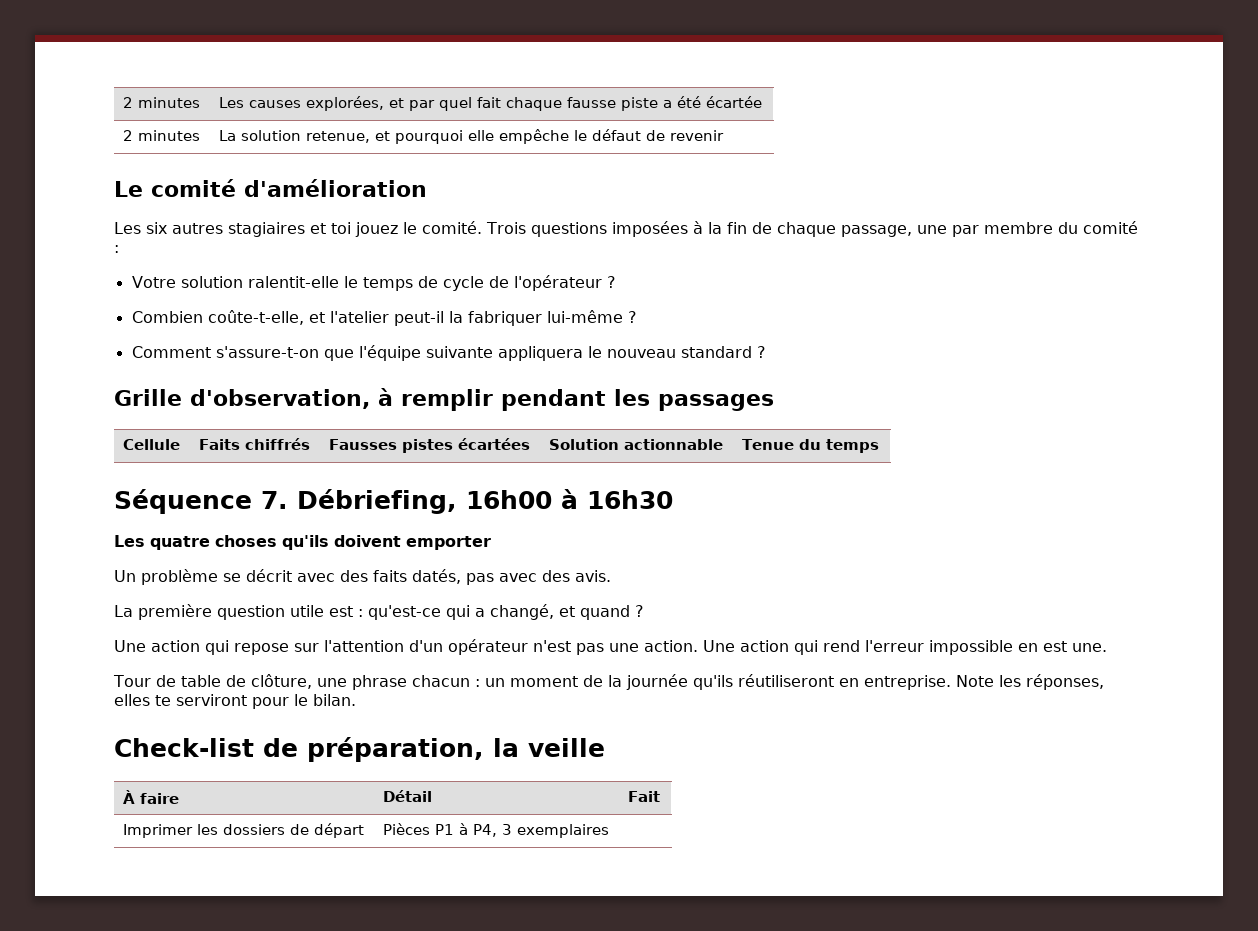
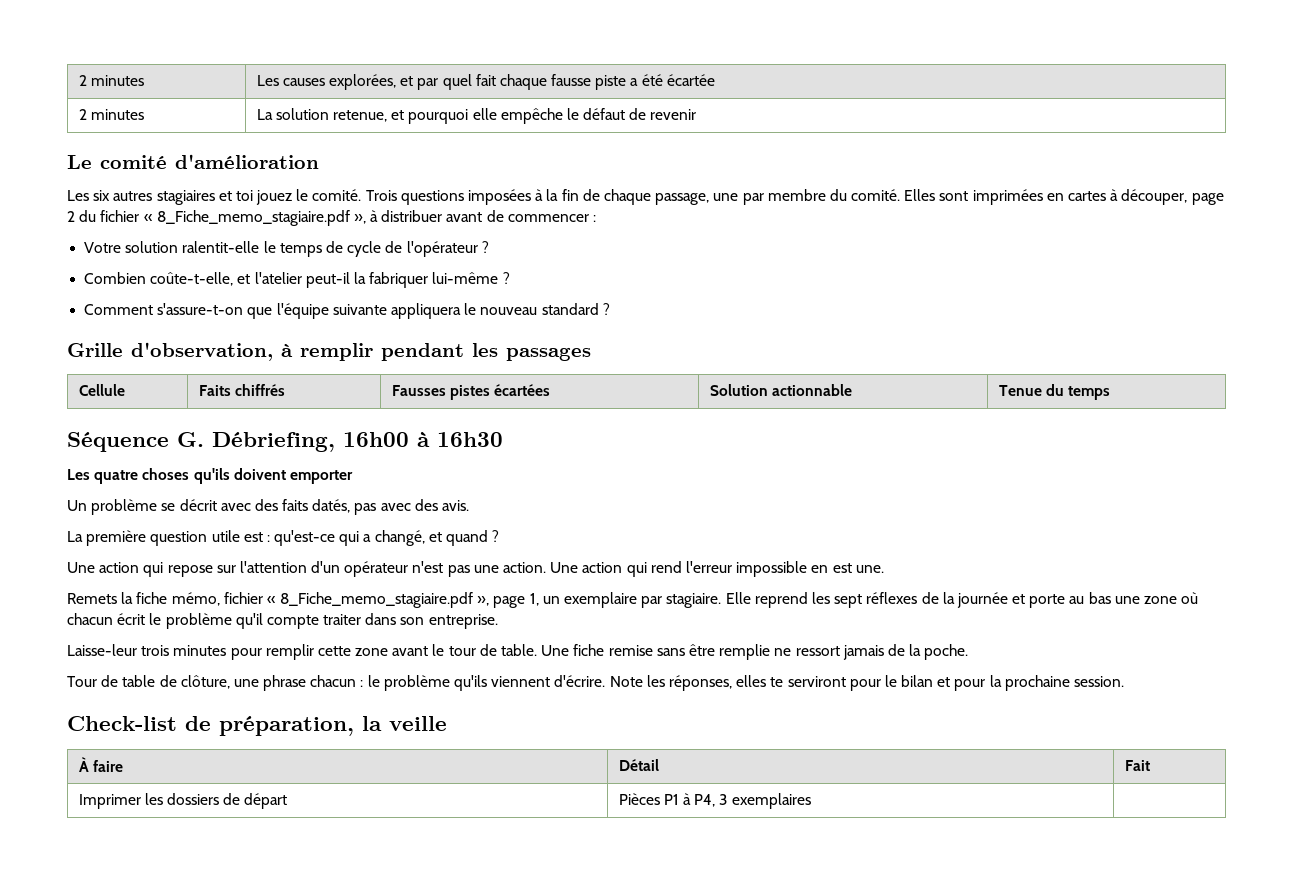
[1082,221,1138,234] comité -> [851,189,1224,205] [67,210,589,226] comité. Elles sont imprimées en cartes à découper, page 2 du fichier « 8_Fiche_memo_stagiaire.pdf », à distribuer avant de commencer
[261,491,288,509] 7. -> [177,432,204,447] G.
(1107, 647) none -> [67,592,1199,608] [67,613,498,629] [67,644,969,660] // Remets la fiche mémo, fichier « 8_Fiche_memo_stagiaire.pdf », page 1, un exemplaire par stagiaire. Elle reprend les sept réflexes de la journée et porte au bas une zone où chacun écrit le problème qu'il compte traiter dans son entreprise. // Laisse-leur trois minutes pour remplir cette zone avant le tour de table. Une fiche remise sans être remplie ne ressort jamais de la poche.
[484,674,951,690] un moment de la journée qu'ils réutiliseront en entreprise. -> [367,675,606,691] le problème qu'ils viennent d'écrire.
[313,694,356,706] bilan. -> [901,675,1124,691] bilan et pour la prochaine session.

